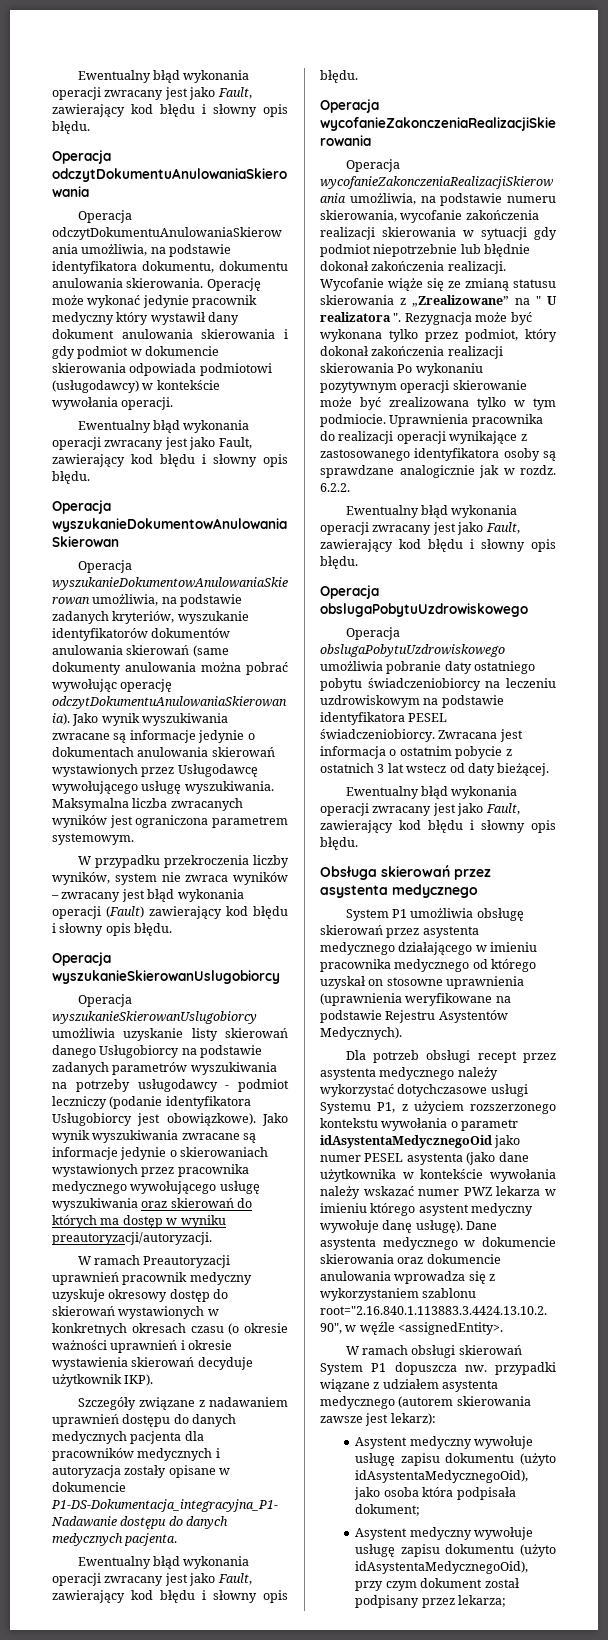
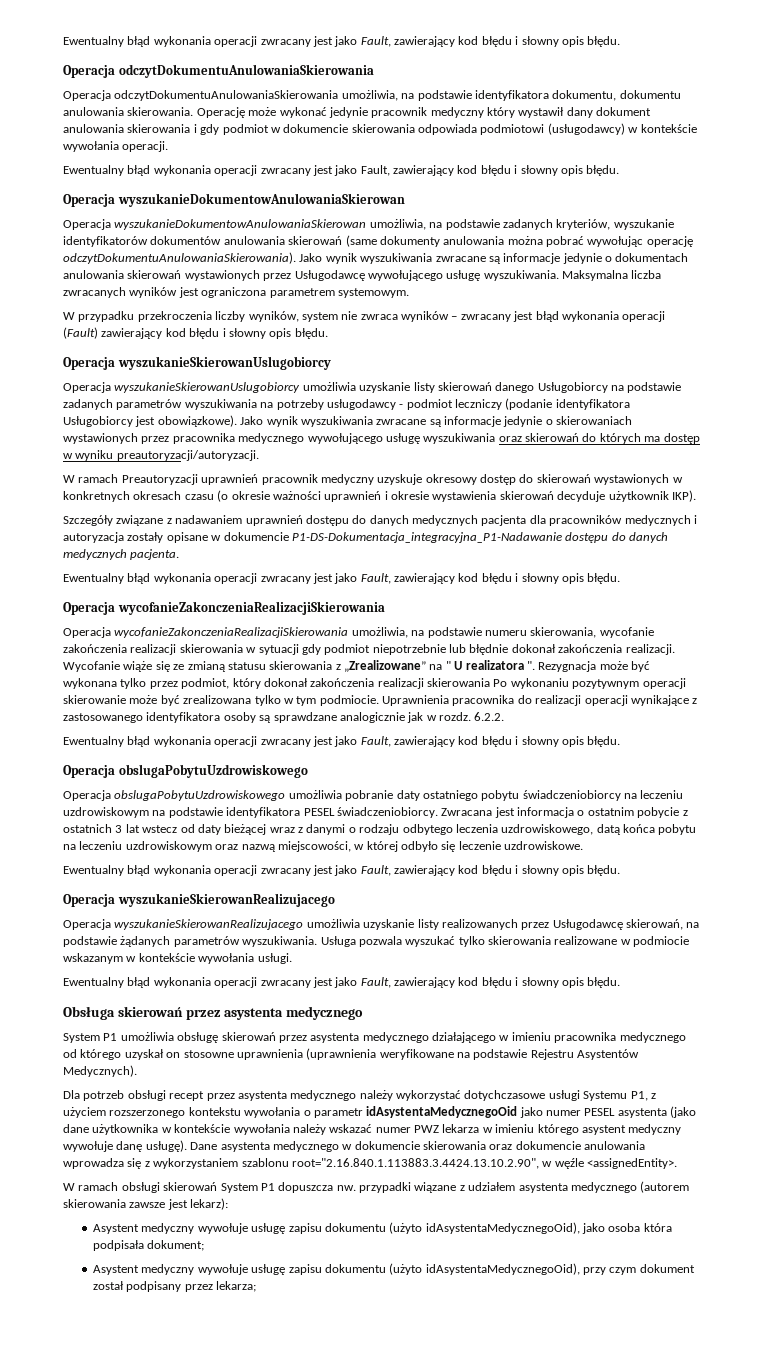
[497,763,550,776] bieżącej. -> [224,824,697,835] [63,841,584,852] [63,865,621,876] [63,893,335,907] [63,919,700,930] [63,936,690,947] [63,953,292,964] bieżącej wraz z danymi o rodzaju odbytego leczenia uzdrowiskowego, datą końca pobytu na leczeniu uzdrowiskowym oraz nazwą miejscowości, w której odbyło się leczenie uzdrowiskowe. // Ewentualny błąd wykonania operacji zwracany jest jako Fault, zawierający kod błędu i słowny opis błędu. // Operacja wyszukanieSkierowanRealizujacego // Operacja wyszukanieSkierowanRealizujacego umożliwia uzyskanie listy realizowanych przez Usługodawcę skierowań, na podstawie żądanych parametrów wyszukiwania. Usługa pozwala wyszukać tylko skierowania realizowane w podmiocie wskazanym w kontekście wywołania usługi.

